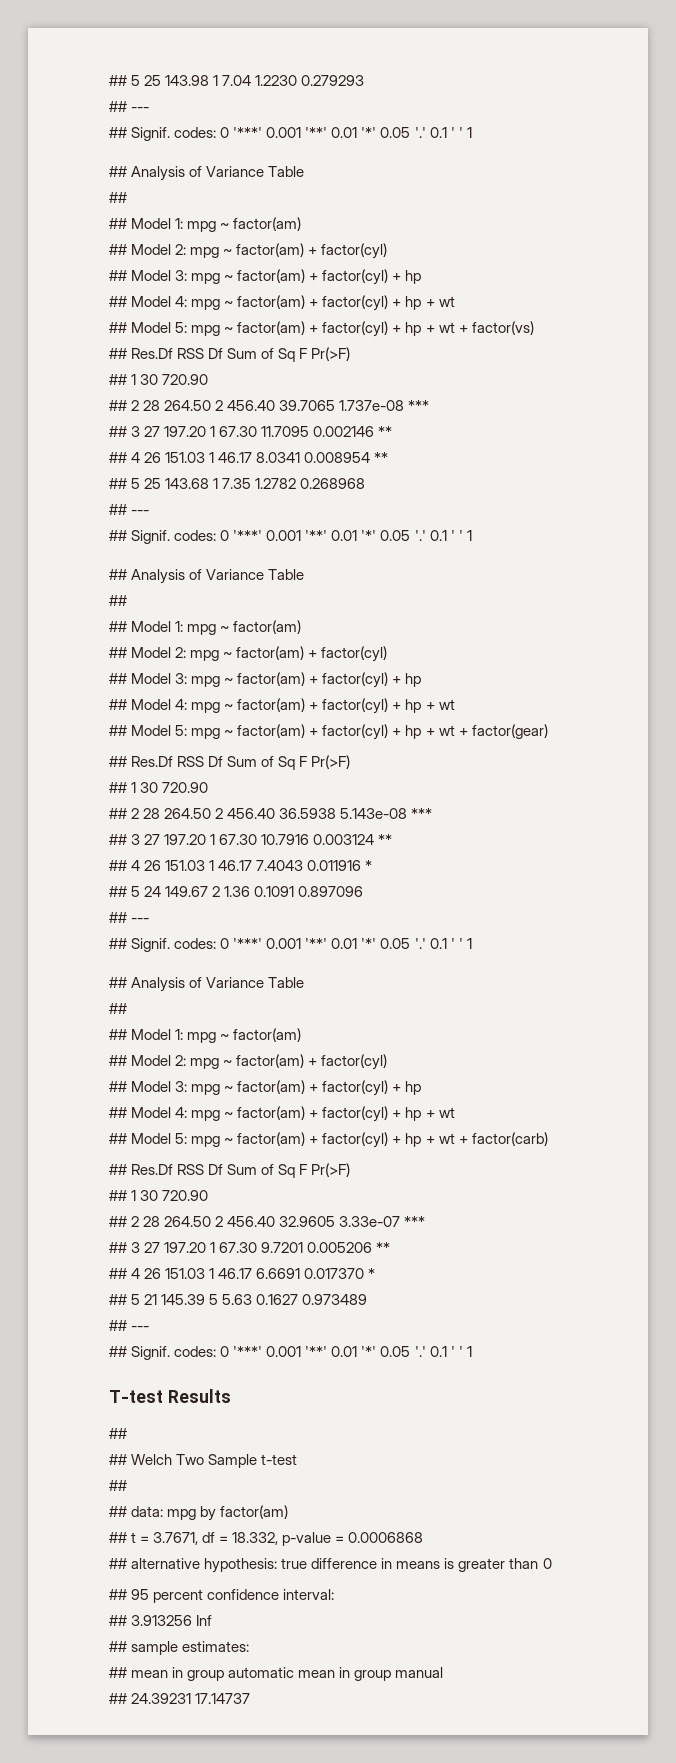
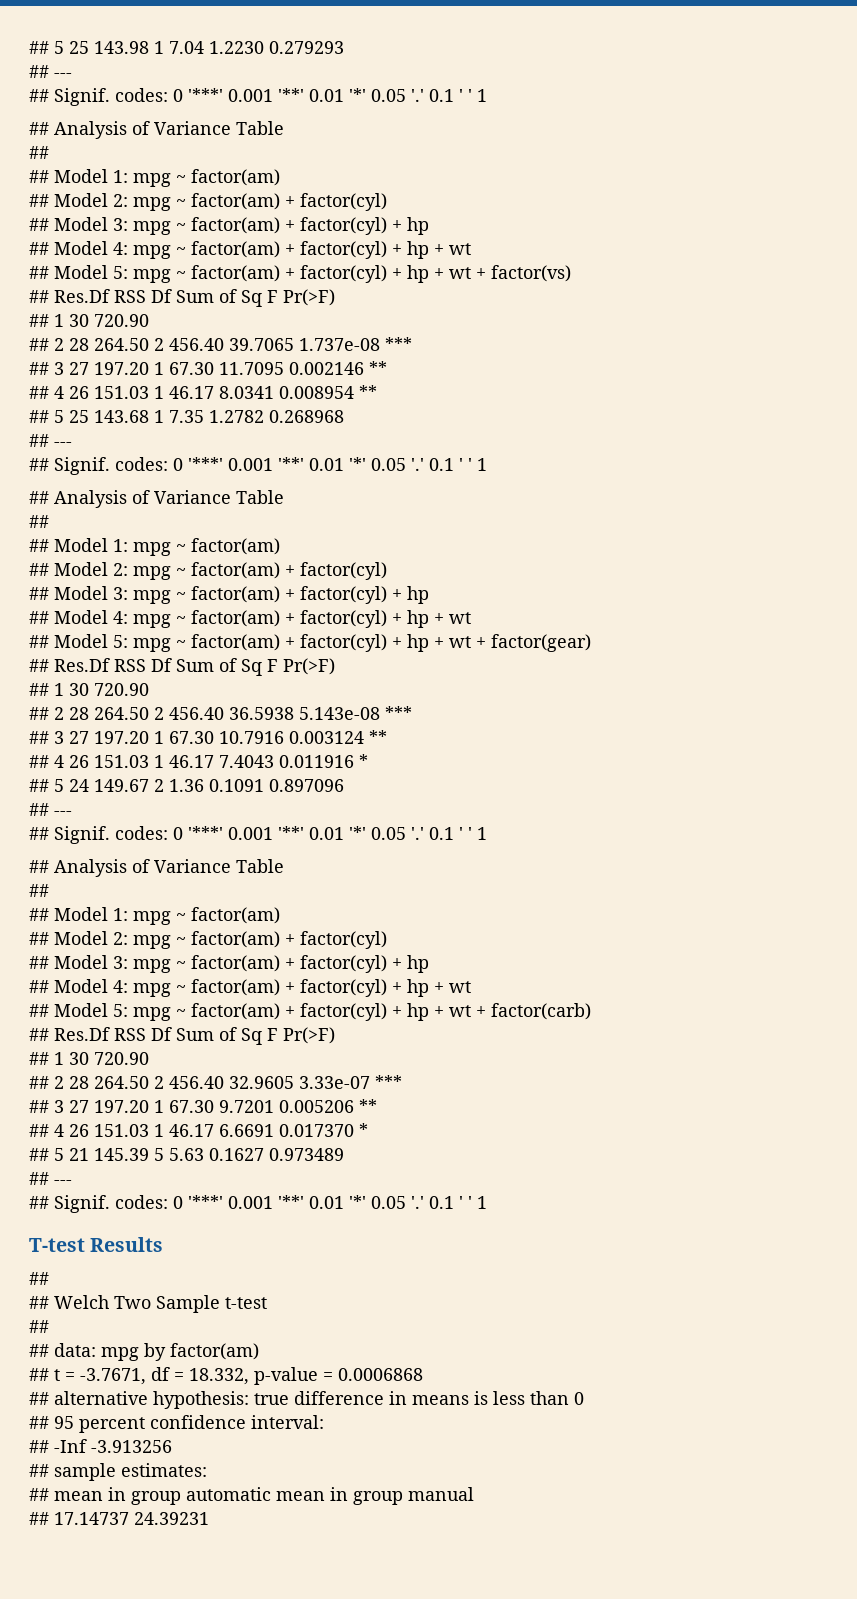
[153,1532,199,1545] 3.7671, -> [80,1368,146,1385] -3.7671,
[458,1558,506,1572] greater -> [493,1391,525,1405] less
[131,1615,213,1626] 3.913256 Inf -> [54,1439,172,1453] -Inf -3.913256
[131,1693,251,1704] 24.39231 17.14737 -> [54,1512,209,1525] 17.14737 24.39231

